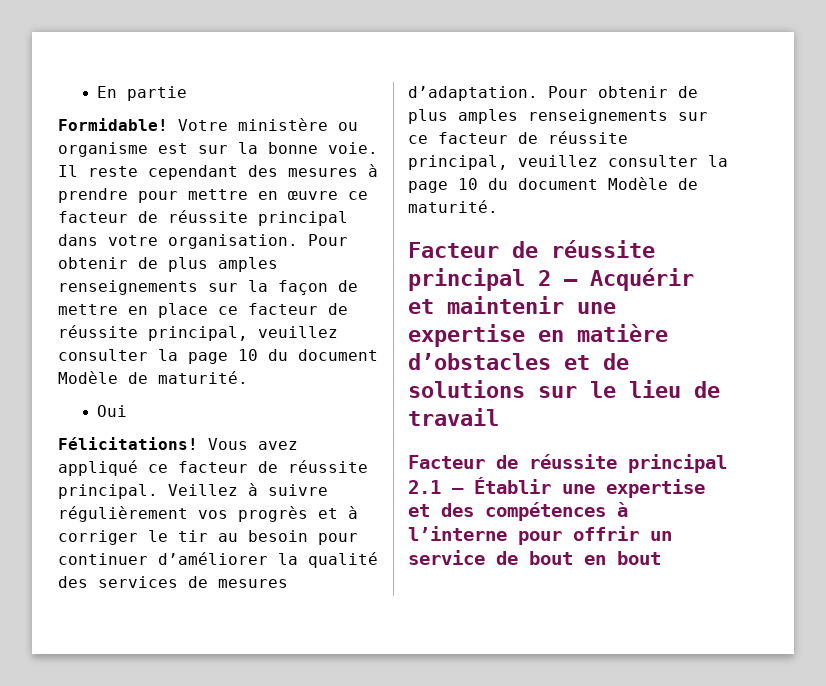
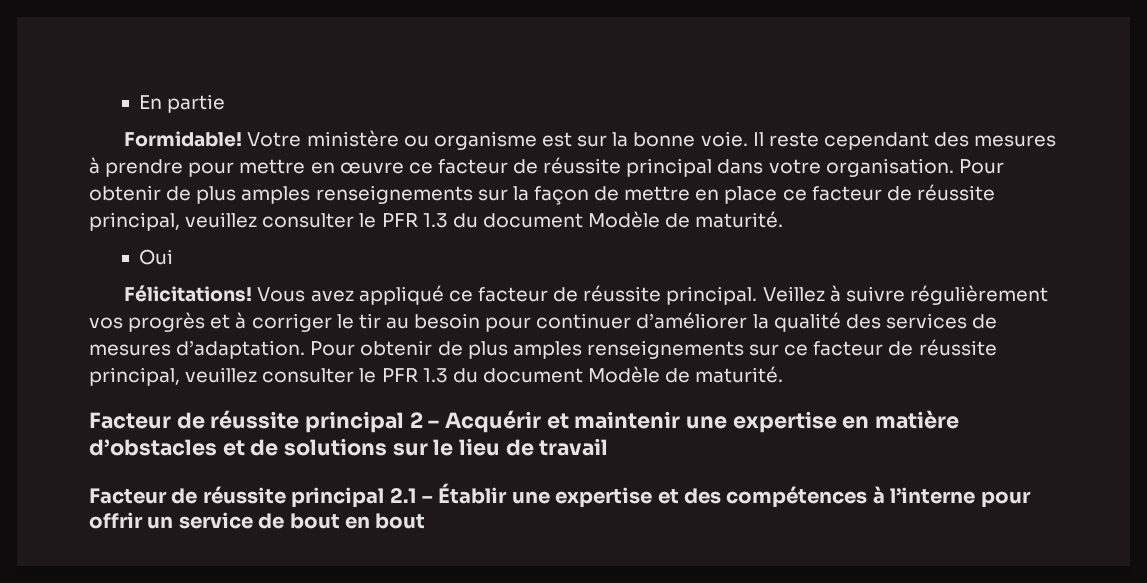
[158,349,258,364] la page 10 -> [359,213,448,228] le PFR 1.3
[708,155,728,167] [408,178,478,193] la page 10 -> [359,368,448,383] le PFR 1.3

